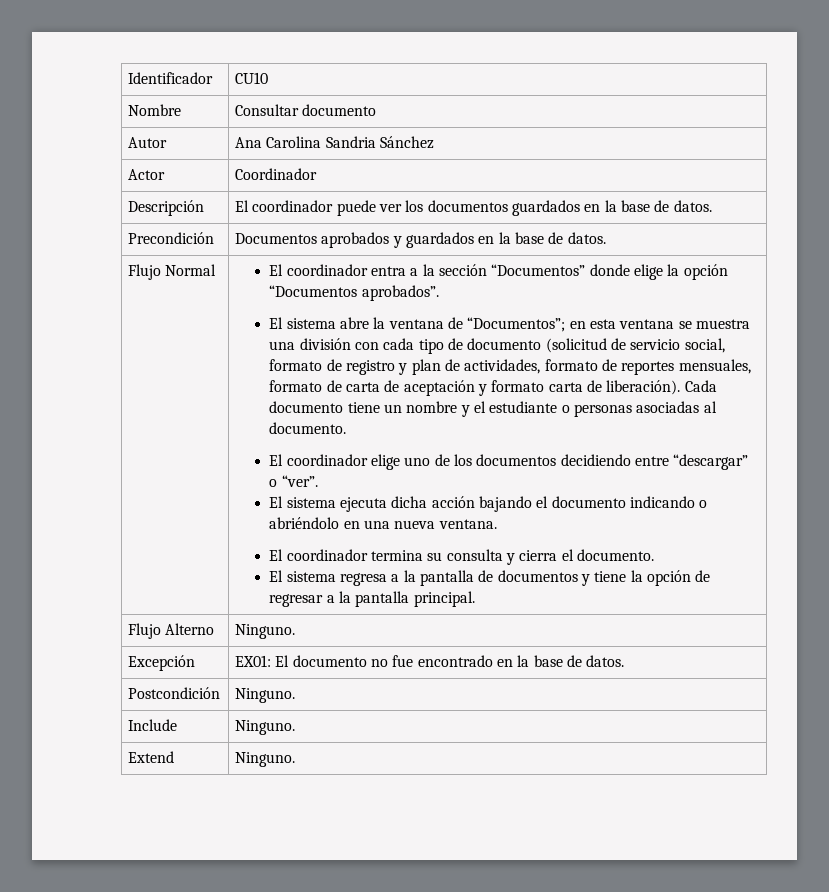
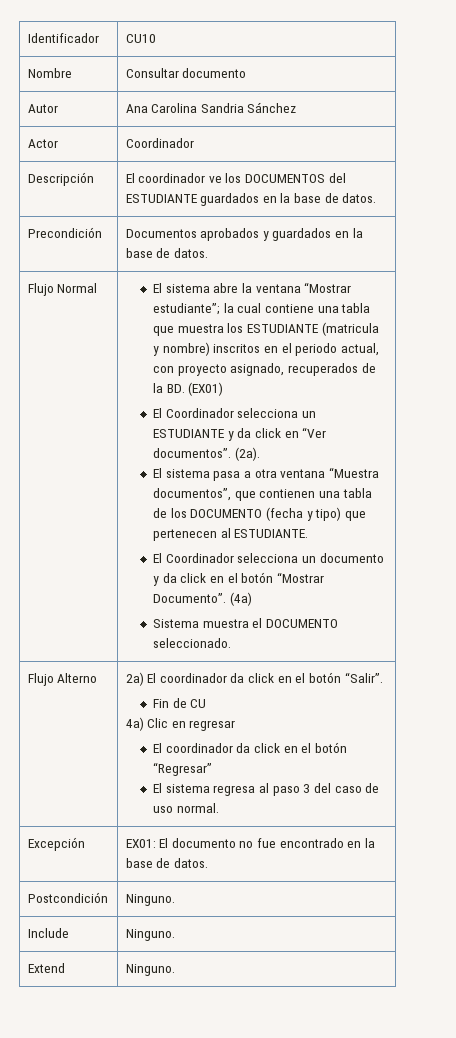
[336,200,508,216] puede ver los documentos -> [208,173,346,183] [125,194,197,203] ve los DOCUMENTOS del ESTUDIANTE
[286,264,728,280] [269,285,439,301] [269,317,750,332] [269,338,725,354] [269,359,751,375] [269,380,717,396] [269,401,717,417] [269,422,347,434] [269,454,749,470] [269,475,318,487] [269,496,708,512] [269,517,497,529] [269,549,654,565] [269,570,711,586] [269,591,475,607] [128,623,215,639] [235,624,296,639] coordinador entra a la sección “Documentos” donde elige la opción “Documentos aprobados”. // El sistema abre la ventana de “Documentos”; en esta ventana se muestra una división con cada tipo de documento (solicitud de servicio social, formato de registro y plan de actividades, formato de reportes mensuales, formato de carta de aceptación y formato carta de liberación). Cada documento tiene un nombre y el estudiante o personas asociadas al documento. // El coordinador elige uno de los documentos decidiendo entre “descargar” o “ver”. // El sistema ejecuta dicha acción bajando el documento indicando o abriéndolo en una nueva ventana. // El coordinador termina su consulta y cierra el documento. // El sistema regresa a la pantalla de documentos y tiene la opción de regresar a la pantalla principal. // Flujo Alterno | Ninguno. -> [165,282,352,293] [153,303,371,315] [153,322,379,336] [153,342,379,356] [153,363,376,376] [153,382,224,396] [153,408,316,418] [153,427,327,441] [153,447,260,461] [153,467,379,481] [153,488,372,501] [153,507,366,521] [153,528,309,541] [153,553,384,563] [153,572,324,586] [153,592,252,606] [153,618,338,628] [153,638,232,648] [27,673,98,686] [125,672,383,686] [153,698,207,708] [125,717,236,731] [153,742,347,753] [153,762,213,776] [153,783,380,796] [153,803,219,813] sistema abre la ventana “Mostrar estudiante”; la cual contiene una tabla que muestra los ESTUDIANTE (matricula y nombre) inscritos en el periodo actual, con proyecto asignado, recuperados de la BD. (EX01) // El Coordinador selecciona un ESTUDIANTE y da click en “Ver documentos”. (2a). // El sistema pasa a otra ventana “Muestra documentos”, que contienen una tabla de los DOCUMENTO (fecha y tipo) que pertenecen al ESTUDIANTE. // El Coordinador selecciona un documento y da click en el botón “Mostrar Documento”. (4a) // Sistema muestra el DOCUMENTO seleccionado. // Flujo Alterno | 2a) El coordinador da click en el botón “Salir”. // Fin de CU // 4a) Clic en regresar // El coordinador da click en el botón “Regresar” // El sistema regresa al paso 3 del caso de uso normal.

